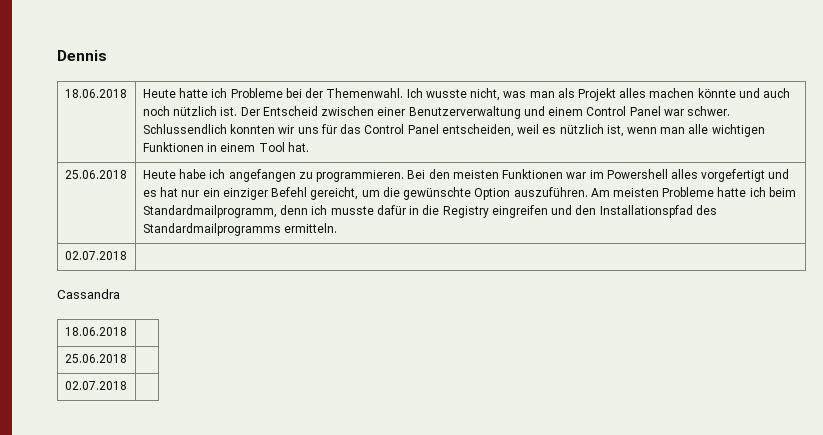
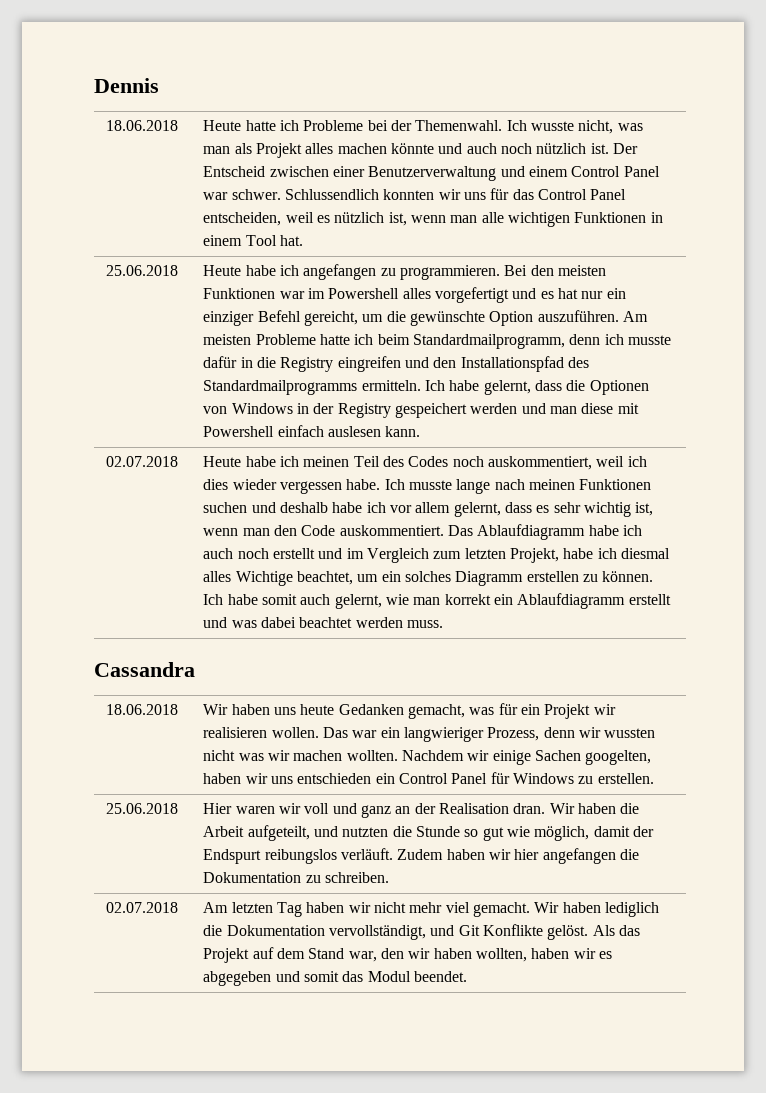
[64,251,127,260] [57,289,120,299] [64,327,127,336] [64,354,127,363] [64,381,127,390] // 02.07.2018 | // Cassandra // 18.06.2018 | // 25.06.2018 | // 02.07.2018 | -> [425,380,649,395] [203,403,639,418] [203,425,421,437] [106,456,179,467] [203,456,647,470] [203,479,652,494] [203,502,654,517] [203,524,642,540] [203,548,670,563] [203,571,654,586] [203,593,671,609] [203,617,444,628] [94,662,195,677] [106,704,179,715] [203,703,616,719] [203,727,656,742] [203,750,652,765] [203,772,654,784] [106,803,179,814] [203,803,640,818] [203,825,654,841] [203,848,639,864] [203,872,390,883] [106,902,179,913] [203,902,659,917] [203,924,640,940] [203,947,612,963] [203,971,468,986] Ich habe gelernt, dass die Optionen von Windows in der Registry gespeichert werden und man diese mit Powershell einfach auslesen kann. // 02.07.2018 | Heute habe ich meinen Teil des Codes noch auskommentiert, weil ich dies wieder vergessen habe. Ich musste lange nach meinen Funktionen suchen und deshalb habe ich vor allem gelernt, dass es sehr wichtig ist, wenn man den Code auskommentiert. Das Ablaufdiagramm habe ich auch noch erstellt und im Vergleich zum letzten Projekt, habe ich diesmal alles Wichtige beachtet, um ein solches Diagramm erstellen zu können. Ich habe somit auch gelernt, wie man korrekt ein Ablaufdiagramm erstellt und was dabei beachtet werden muss. // Cassandra // 18.06.2018 | Wir haben uns heute Gedanken gemacht, was für ein Projekt wir realisieren wollen. Das war ein langwieriger Prozess, denn wir wussten nicht was wir machen wollten. Nachdem wir einige Sachen googelten, haben wir uns entschieden ein Control Panel für Windows zu erstellen. // 25.06.2018 | Hier waren wir voll und ganz an der Realisation dran. Wir haben die Arbeit aufgeteilt, und nutzten die Stunde so gut wie möglich, damit der Endspurt reibungslos verläuft. Zudem haben wir hier angefangen die Dokumentation zu schreiben. // 02.07.2018 | Am letzten Tag haben wir nicht mehr viel gemacht. Wir haben lediglich die Dokumentation vervollständigt, und Git Konflikte gelöst. Als das Projekt auf dem Stand war, den wir haben wollten, haben wir es abgegeben und somit das Modul beendet.

